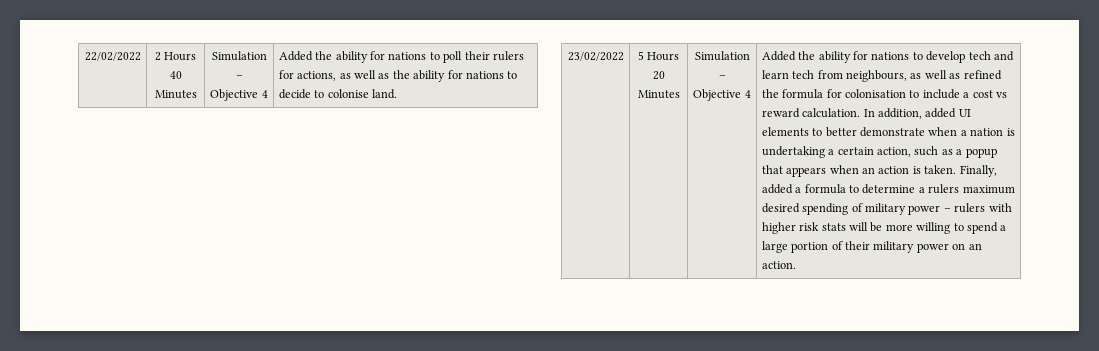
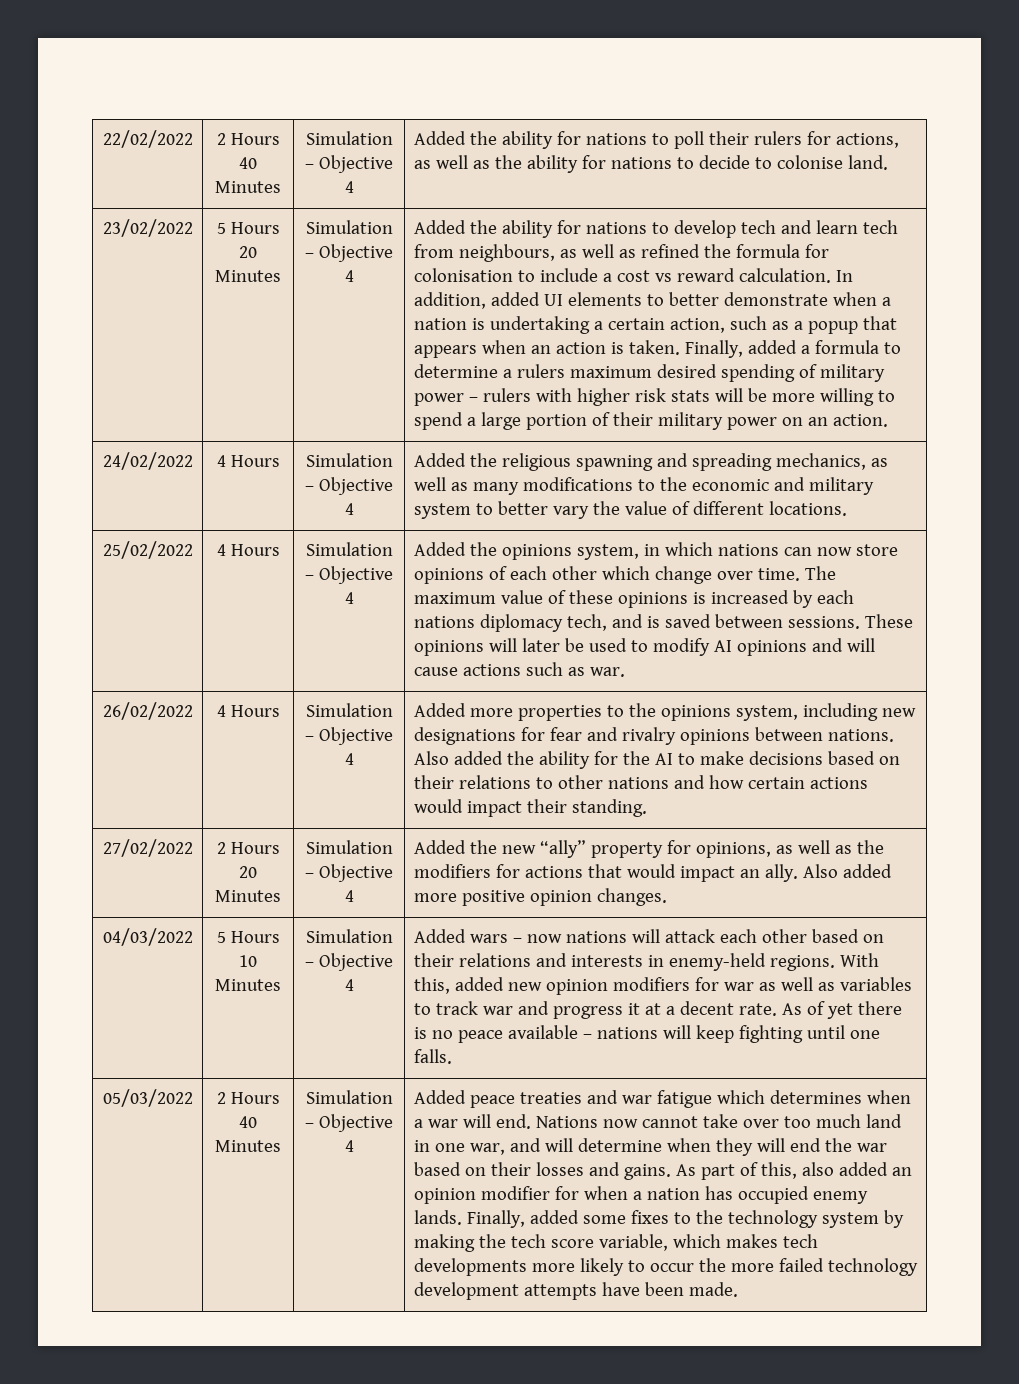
(796, 265) none -> [102,452,193,470] [216,455,280,467] [305,453,393,467] [305,477,393,495] [344,503,354,515] [413,453,888,471] [413,477,874,495] [413,501,847,519] [102,541,193,559] [216,544,280,556] [305,542,393,556] [305,566,393,584] [344,592,354,604] [413,542,898,560] [413,566,836,584] [413,590,854,608] [413,614,913,632] [413,638,875,656] [413,662,625,677] [102,702,193,720] [216,705,280,717] [305,703,393,717] [305,727,393,745] [344,753,354,765] [413,703,916,721] [413,727,894,745] [413,751,900,769] [413,775,868,789] [413,799,647,817] [102,839,193,857] [216,842,280,854] [239,866,257,878] [215,890,281,902] [305,840,393,854] [305,864,393,882] [344,890,354,902] [413,840,884,858] [413,864,892,882] [413,888,667,906] [102,928,193,946] [216,931,280,943] [239,955,257,967] [215,979,281,991] [305,929,393,943] [305,953,393,971] [344,979,354,991] [413,929,884,943] [413,953,879,971] [413,977,912,995] [413,1001,902,1019] [413,1025,880,1043] [413,1049,452,1064] [102,1089,193,1107] [216,1092,280,1104] [239,1116,257,1128] [215,1140,281,1152] [305,1090,393,1104] [305,1114,393,1132] [344,1140,354,1152] [413,1090,911,1108] [413,1114,902,1129] [413,1138,887,1156] [413,1162,912,1180] [413,1186,868,1204] [413,1210,904,1228] [413,1234,818,1252] [413,1258,918,1276] [413,1282,738,1300] // 24/02/2022 | 4 Hours | Simulation – Objective 4 | Added the religious spawning and spreading mechanics, as well as many modifications to the economic and military system to better vary the value of different locations. // 25/02/2022 | 4 Hours | Simulation – Objective 4 | Added the opinions system, in which nations can now store opinions of each other which change over time. The maximum value of these opinions is increased by each nations diplomacy tech, and is saved between sessions. These opinions will later be used to modify AI opinions and will cause actions such as war. // 26/02/2022 | 4 Hours | Simulation – Objective 4 | Added more properties to the opinions system, including new designations for fear and rivalry opinions between nations. Also added the ability for the AI to make decisions based on their relations to other nations and how certain actions would impact their standing. // 27/02/2022 | 2 Hours 20 Minutes | Simulation – Objective 4 | Added the new “ally” property for opinions, as well as the modifiers for actions that would impact an ally. Also added more positive opinion changes. // 04/03/2022 | 5 Hours 10 Minutes | Simulation – Objective 4 | Added wars – now nations will attack each other based on their relations and interests in enemy-held regions. With this, added new opinion modifiers for war as well as variables to track war and progress it at a decent rate. As of yet there is no peace available – nations will keep fighting until one falls. // 05/03/2022 | 2 Hours 40 Minutes | Simulation – Objective 4 | Added peace treaties and war fatigue which determines when a war will end. Nations now cannot take over too much land in one war, and will determine when they will end the war based on their losses and gains. As part of this, also added an opinion modifier for when a nation has occupied enemy lands. Finally, added some fixes to the technology system by making the tech score variable, which makes tech developments more likely to occur the more failed technology development attempts have been made.

